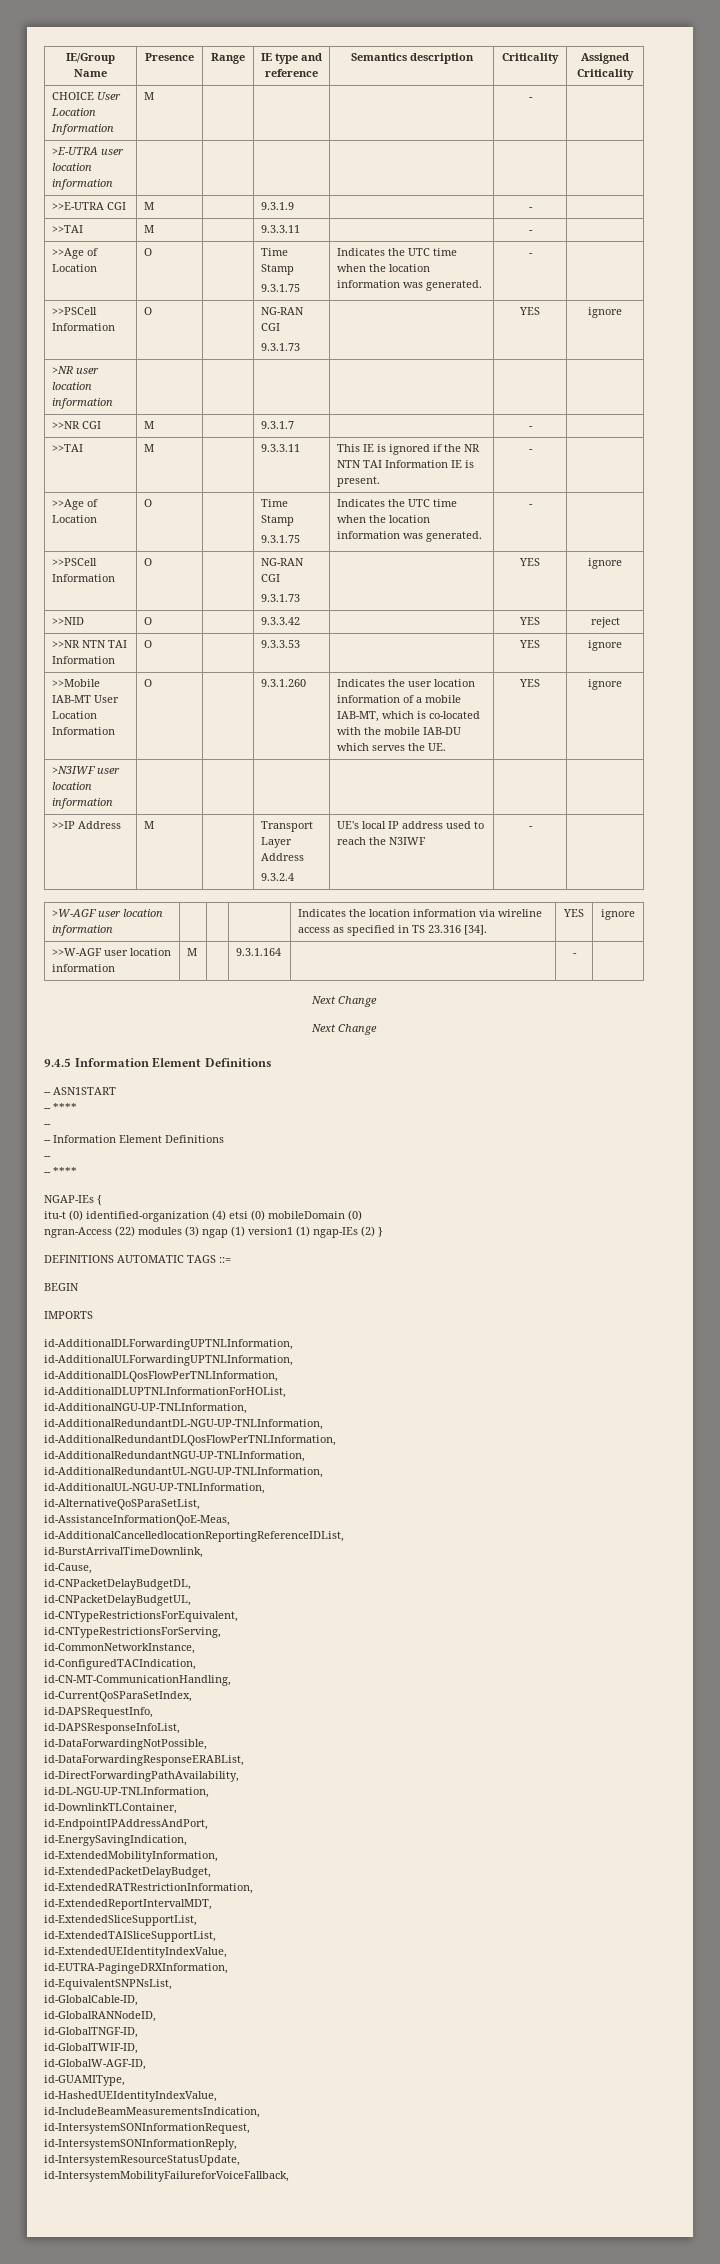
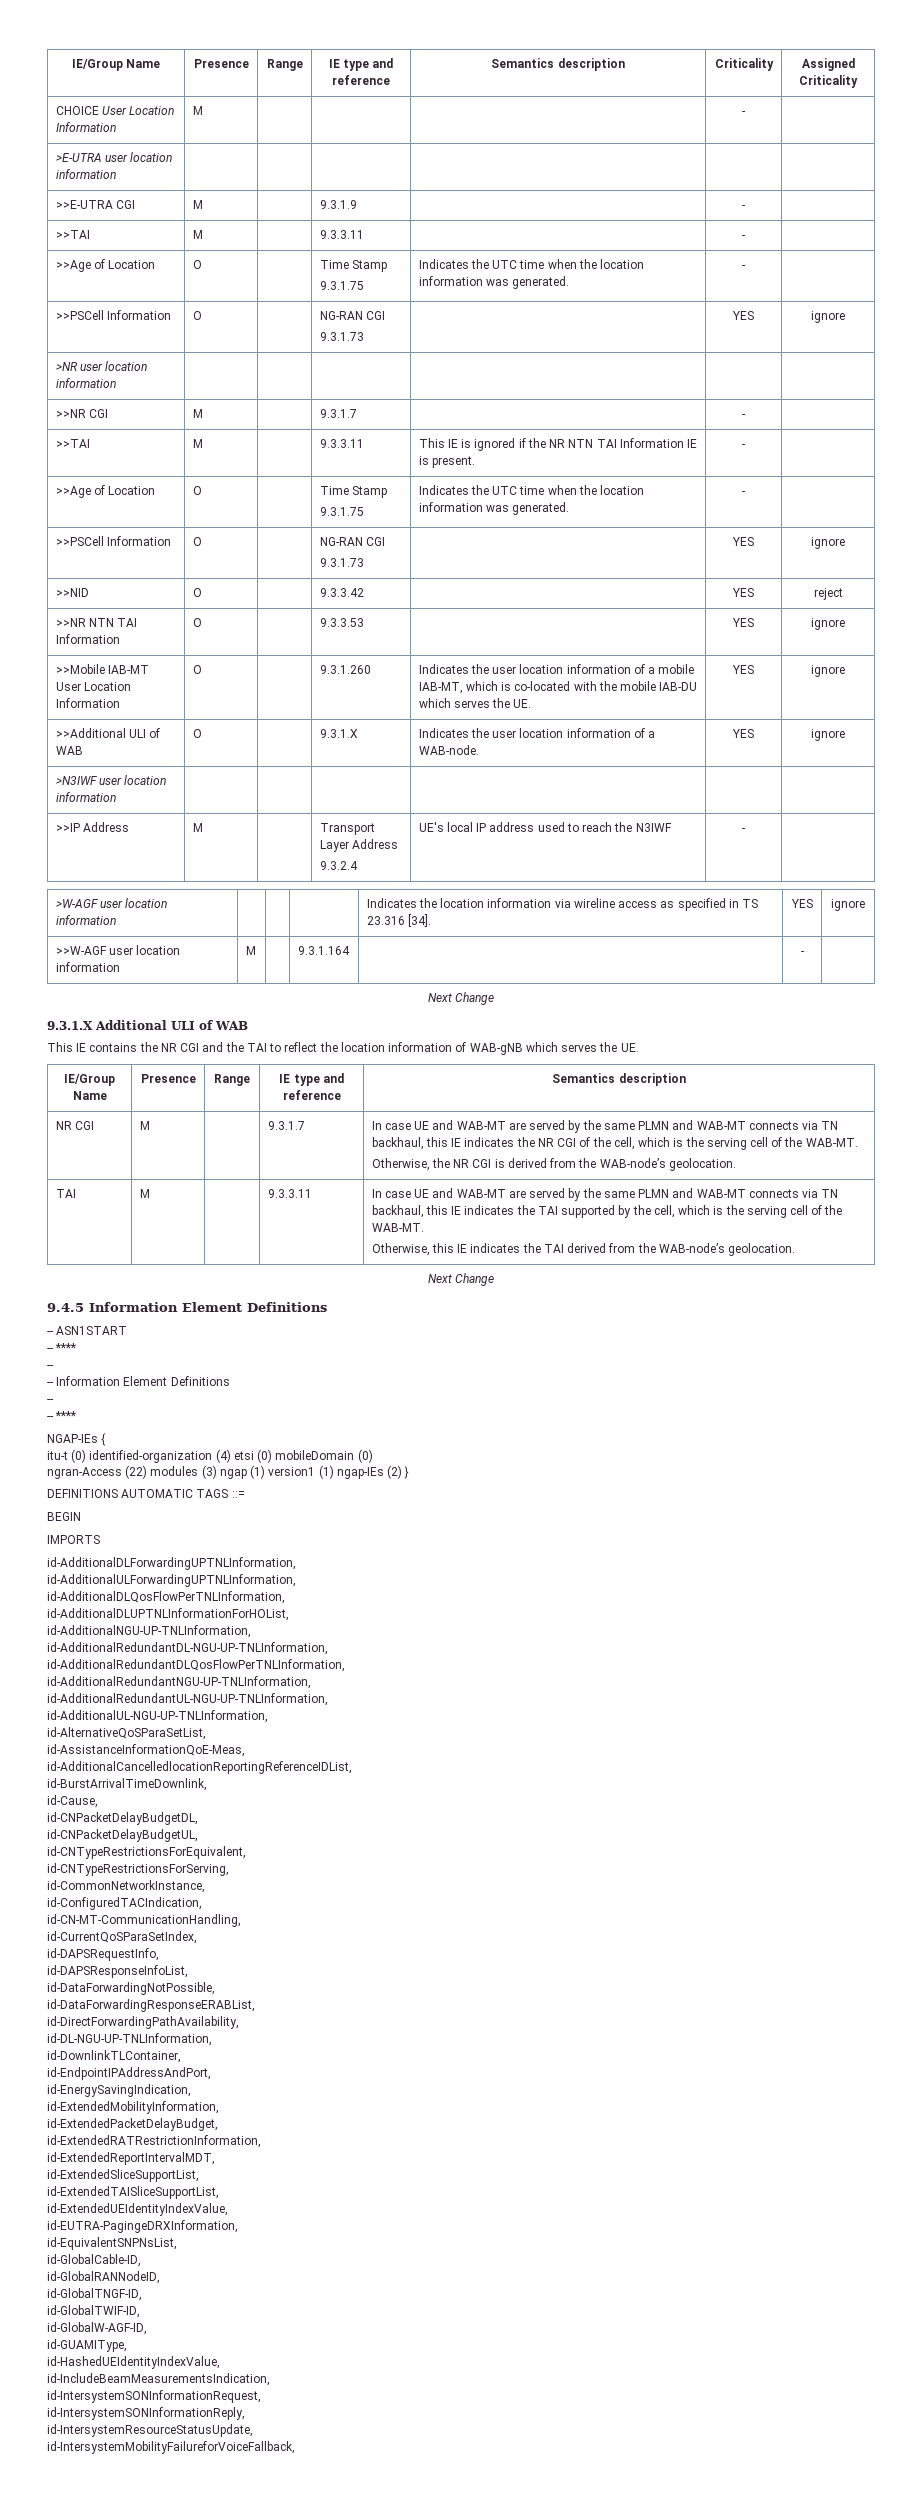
(622, 684) none -> [55,728,161,738] [55,746,83,755] [192,729,202,738] [319,729,358,738] [418,728,656,738] [418,745,479,755] [732,729,754,738] [811,729,845,741] // >>Additional ULI of WAB | O | | 9.3.1.X | Indicates the user location information of a WAB-node. | YES | ignore
(377, 1001) none -> [47,1020,248,1030] [47,1042,639,1055] [64,1074,115,1086] [72,1091,107,1100] [140,1074,196,1083] [214,1074,250,1086] [279,1073,344,1086] [282,1090,341,1100] [552,1073,686,1086] [55,1121,94,1130] [139,1121,150,1130] [267,1121,305,1130] [371,1120,839,1133] [371,1137,858,1150] [371,1158,736,1171] [55,1189,76,1198] [139,1189,150,1198] [267,1189,312,1198] [371,1188,839,1201] [371,1205,843,1218] [371,1223,424,1232] [371,1243,796,1256] // 9.3.1.X Additional ULI of WAB // This IE contains the NR CGI and the TAI to reflect the location information of WAB-gNB which serves the UE. // IE/Group Name | Presence | Range | IE type and reference | Semantics description // NR CGI | M | | 9.3.1.7 | In case UE and WAB-MT are served by the same PLMN and WAB-MT connects via TN backhaul, this IE indicates the NR CGI of the cell, which is the serving cell of the WAB-MT. // Otherwise, the NR CGI is derived from the WAB-node’s geolocation. // TAI | M | | 9.3.3.11 | In case UE and WAB-MT are served by the same PLMN and WAB-MT connects via TN backhaul, this IE indicates the TAI supported by the cell, which is the serving cell of the WAB-MT. // Otherwise, this IE indicates the TAI derived from the WAB-node’s geolocation.

